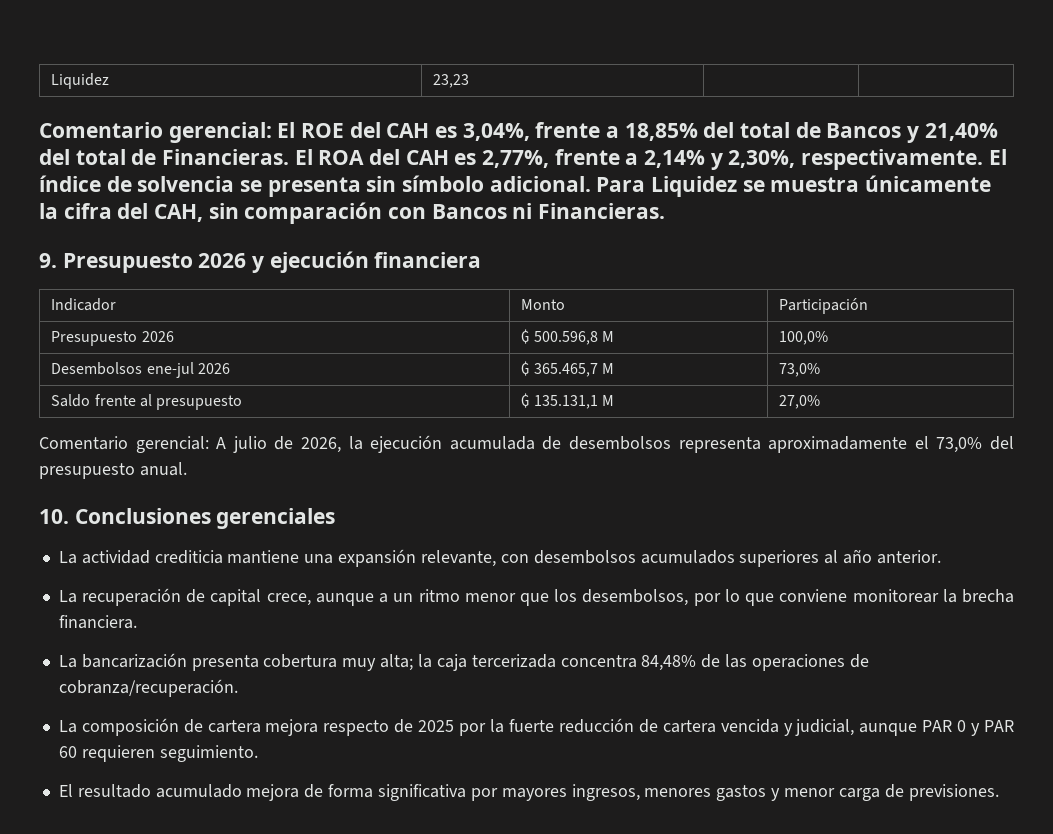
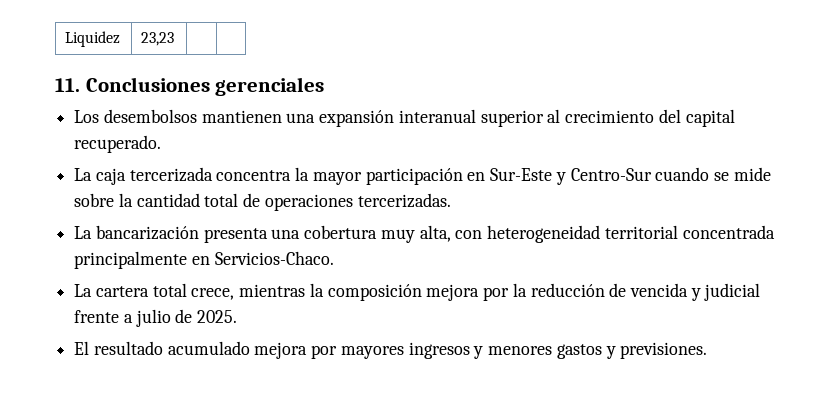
[39,122,998,143] [39,149,1007,170] [39,175,992,197] [39,202,666,224] [39,251,482,273] [51,298,117,311] [521,299,566,310] [779,298,869,314] [51,331,174,346] [521,329,615,345] [779,331,829,345] [51,362,231,378] [521,361,615,377] [779,363,821,377] [51,394,243,410] [521,393,615,409] [779,395,821,409] [39,435,1015,453] [39,462,187,479] [39,508,336,529] [58,549,941,567] [58,588,1014,606] [58,615,137,629] Comentario gerencial: El ROE del CAH es 3,04%, frente a 18,85% del total de Bancos y 21,40% del total de Financieras. El ROA del CAH es 2,77%, frente a 2,14% y 2,30%, respectivamente. El índice de solvencia se presenta sin símbolo adicional. Para Liquidez se muestra únicamente la cifra del CAH, sin comparación con Bancos ni Financieras. // 9. Presupuesto 2026 y ejecución financiera // Indicador | Monto | Participación // Presupuesto 2026 | ₲ 500.596,8 M | 100,0% // Desembolsos ene-jul 2026 | ₲ 365.465,7 M | 73,0% // Saldo frente al presupuesto | ₲ 135.131,1 M | 27,0% // Comentario gerencial: A julio de 2026, la ejecución acumulada de desembolsos representa aproximadamente el 73,0% del presupuesto anual. // 10. Conclusiones gerenciales // La actividad crediticia mantiene una expansión relevante, con desembolsos acumulados superiores al año anterior. // La recuperación de capital crece, aunque a un ritmo menor que los desembolsos, por lo que conviene monitorear la brecha financiera. -> [55,77,325,96] [74,109,735,127] [74,135,162,153] [74,167,771,185] [74,193,451,211] 11. Conclusiones gerenciales // Los desembolsos mantienen una expansión interanual superior al crecimiento del capital recuperado. // La caja tercerizada concentra la mayor participación en Sur-Este y Centro-Sur cuando se mide sobre la cantidad total de operaciones tercerizadas.
(259, 663) none -> [271,229,301,239] una
[380,654,869,671] [58,679,238,697] [58,718,455,736] alta; la caja tercerizada concentra 84,48% de las operaciones de cobranza/recuperación. // La composición de cartera mejora respecto de 2025 -> [419,225,775,243] [74,251,334,269] [74,283,480,301] alta, con heterogeneidad territorial concentrada principalmente en Servicios-Chaco. // La cartera total crece, mientras la composición mejora
[508,719,554,732] fuerte -> (527, 290) none
[662,720,716,733] cartera -> (627, 290) none
[795,719,1014,736] [58,745,258,762] [58,784,904,801] judicial, aunque PAR 0 y PAR 60 requieren seguimiento. // El resultado acumulado mejora de forma significativa por mayores ingresos, menores gastos y menor carga de -> [704,283,761,301] [74,309,238,327] [74,341,616,359] judicial frente a julio de 2025. // El resultado acumulado mejora por mayores ingresos y menores gastos y

